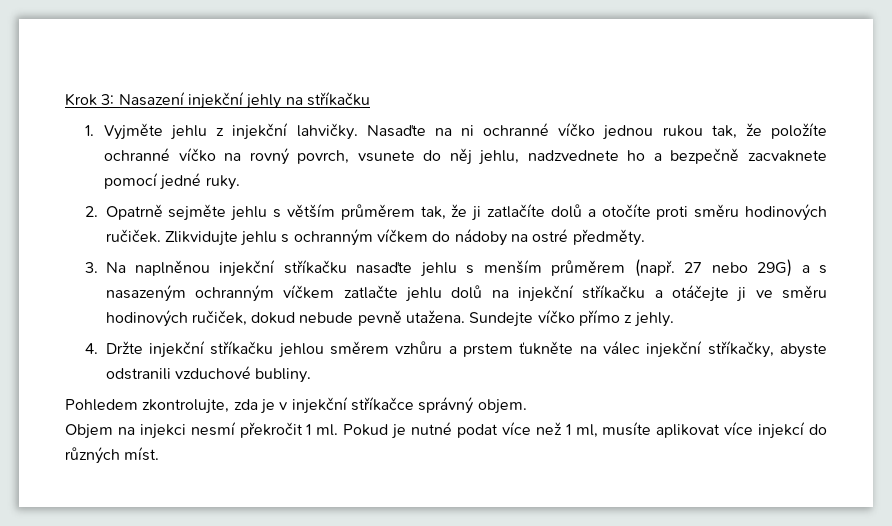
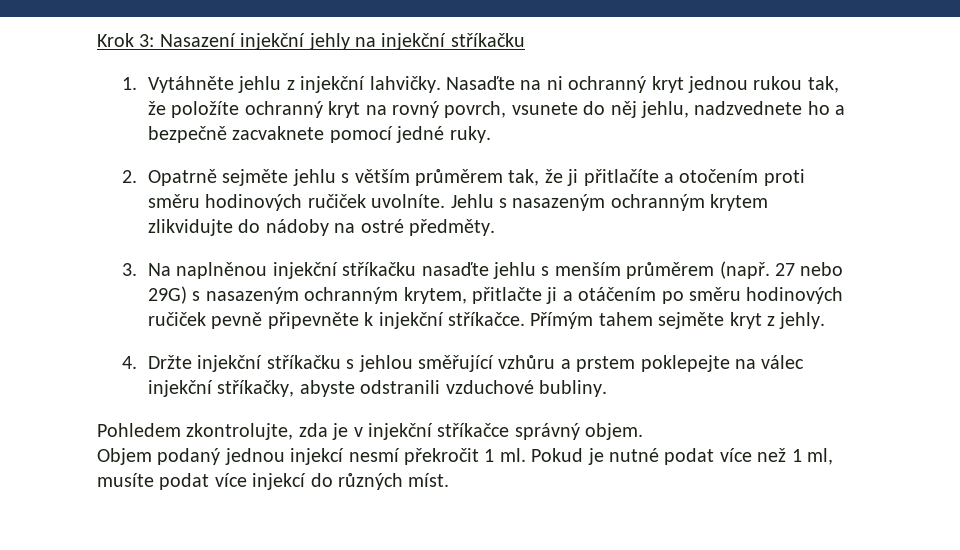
(303, 101) none -> [381,33,447,50] injekční
[103,123,163,140] Vyjměte -> [147,76,234,93] Vytáhněte
[483,123,596,137] ochranné víčko -> [568,76,684,93] ochranný kryt
[103,148,216,162] ochranné víčko -> [244,101,361,118] ochranný kryt
[486,204,828,221] [105,229,429,246] zatlačíte dolů a otočíte proti směru hodinových ručiček. Zlikvidujte jehlu s ochranným víčkem -> [583,169,805,186] [147,194,769,211] [147,219,233,236] přitlačíte a otočením proti směru hodinových ručiček uvolníte. Jehlu s nasazeným ochranným krytem zlikvidujte
[801,265,827,274] [105,285,828,302] [105,310,621,327] a s nasazeným ochranným víčkem zatlačte jehlu dolů na injekční stříkačku a otáčejte ji ve směru hodinových ručiček, dokud nebude pevně utažena. Sundejte víčko přímo -> [192,287,844,304] [147,312,762,329] s nasazeným ochranným krytem, přitlačte ji a otáčením po směru hodinových ručiček pevně připevněte k injekční stříkačce. Přímým tahem sejměte kryt
[277,341,389,358] jehlou směrem -> [346,355,494,372] s jehlou směřující
[519,341,574,355] ťukněte -> [640,355,730,372] poklepejte
[117,424,186,439] na injekci -> [157,448,345,465] podaný jednou injekcí
[656,424,721,438] aplikovat -> [159,473,210,490] podat

